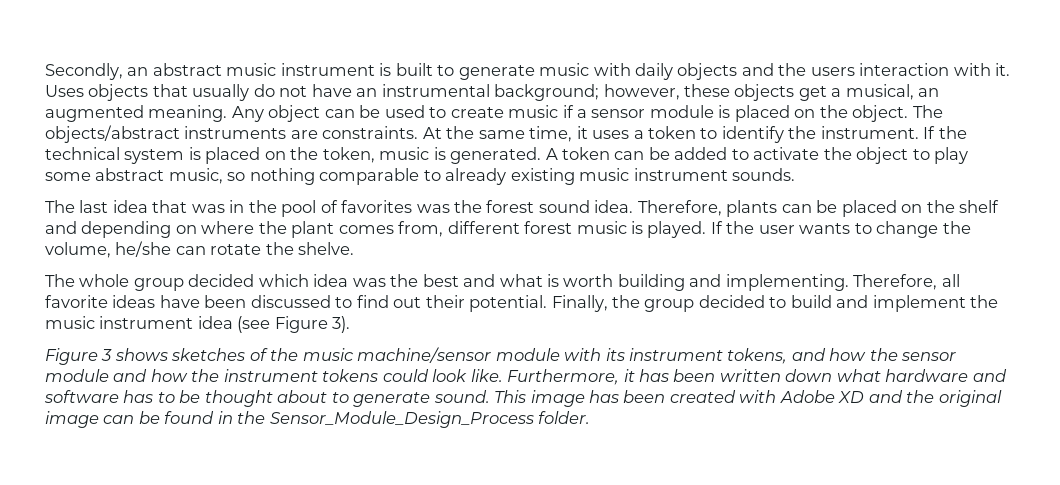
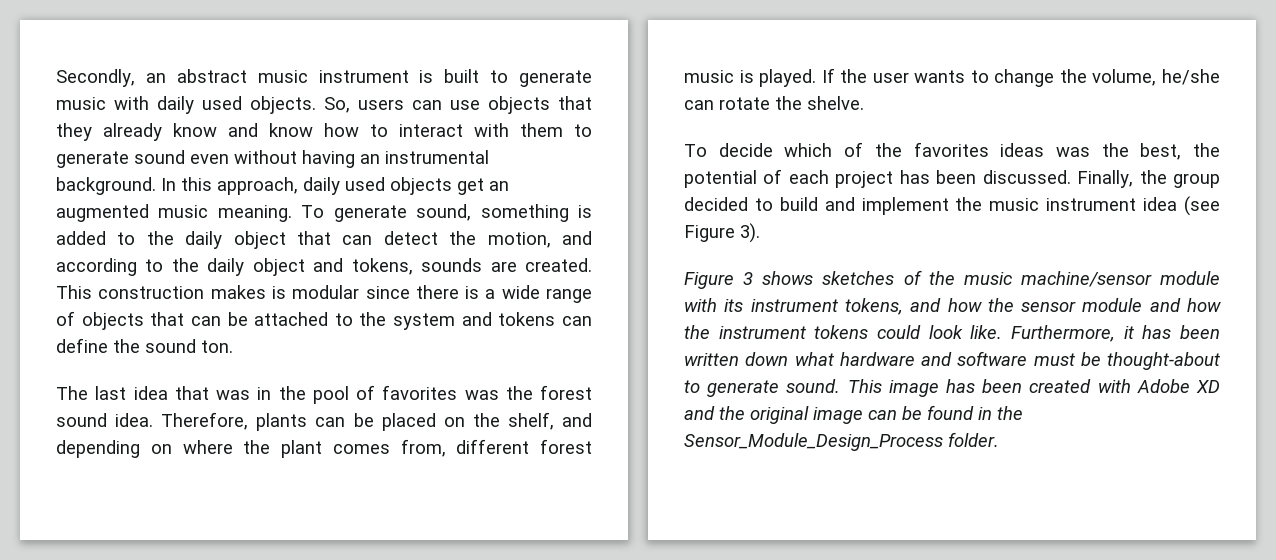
[677,63,1011,80] [45,84,940,101] [45,105,943,122] [45,125,967,143] [45,147,969,164] [45,168,796,185] objects and the users interaction with it. Uses objects that usually do not have an instrumental background; however, these objects get a musical, an augmented meaning. Any object can be used to create music if a sensor module is placed on the object. The objects/abstract instruments are constraints. At the same time, it uses a token to identify the instrument. If the technical system is placed on the token, music is generated. A token can be added to activate the object to play some abstract music, so nothing comparable to already existing music instrument sounds. -> [202,96,592,114] [56,123,592,141] [56,150,489,168] [56,177,509,195] [56,204,593,222] [56,231,592,249] [56,258,592,276] [56,285,593,303] [56,311,592,330] [56,338,233,353] used objects. So, users can use objects that they already know and know how to interact with them to generate sound even without having an instrumental background. In this approach, daily used objects get an augmented music meaning. To generate sound, something is added to the daily object that can detect the motion, and according to the daily object and tokens, sounds are created. This construction makes is modular since there is a wide range of objects that can be attached to the system and tokens can define the sound ton.
[959,200,1000,213] shelf -> [507,412,554,430] shelf,
[45,274,960,291] [45,295,548,312] The whole group decided which idea was the best and what is worth building and implementing. Therefore, all favorite ideas have been discussed to find out their potential. -> [684,142,1220,160] [684,169,1071,188] To decide which of the favorites ideas was the best, the potential of each project has been discussed.
[123,390,328,407] has to be thought about -> [1033,352,1220,370] must be thought-about

